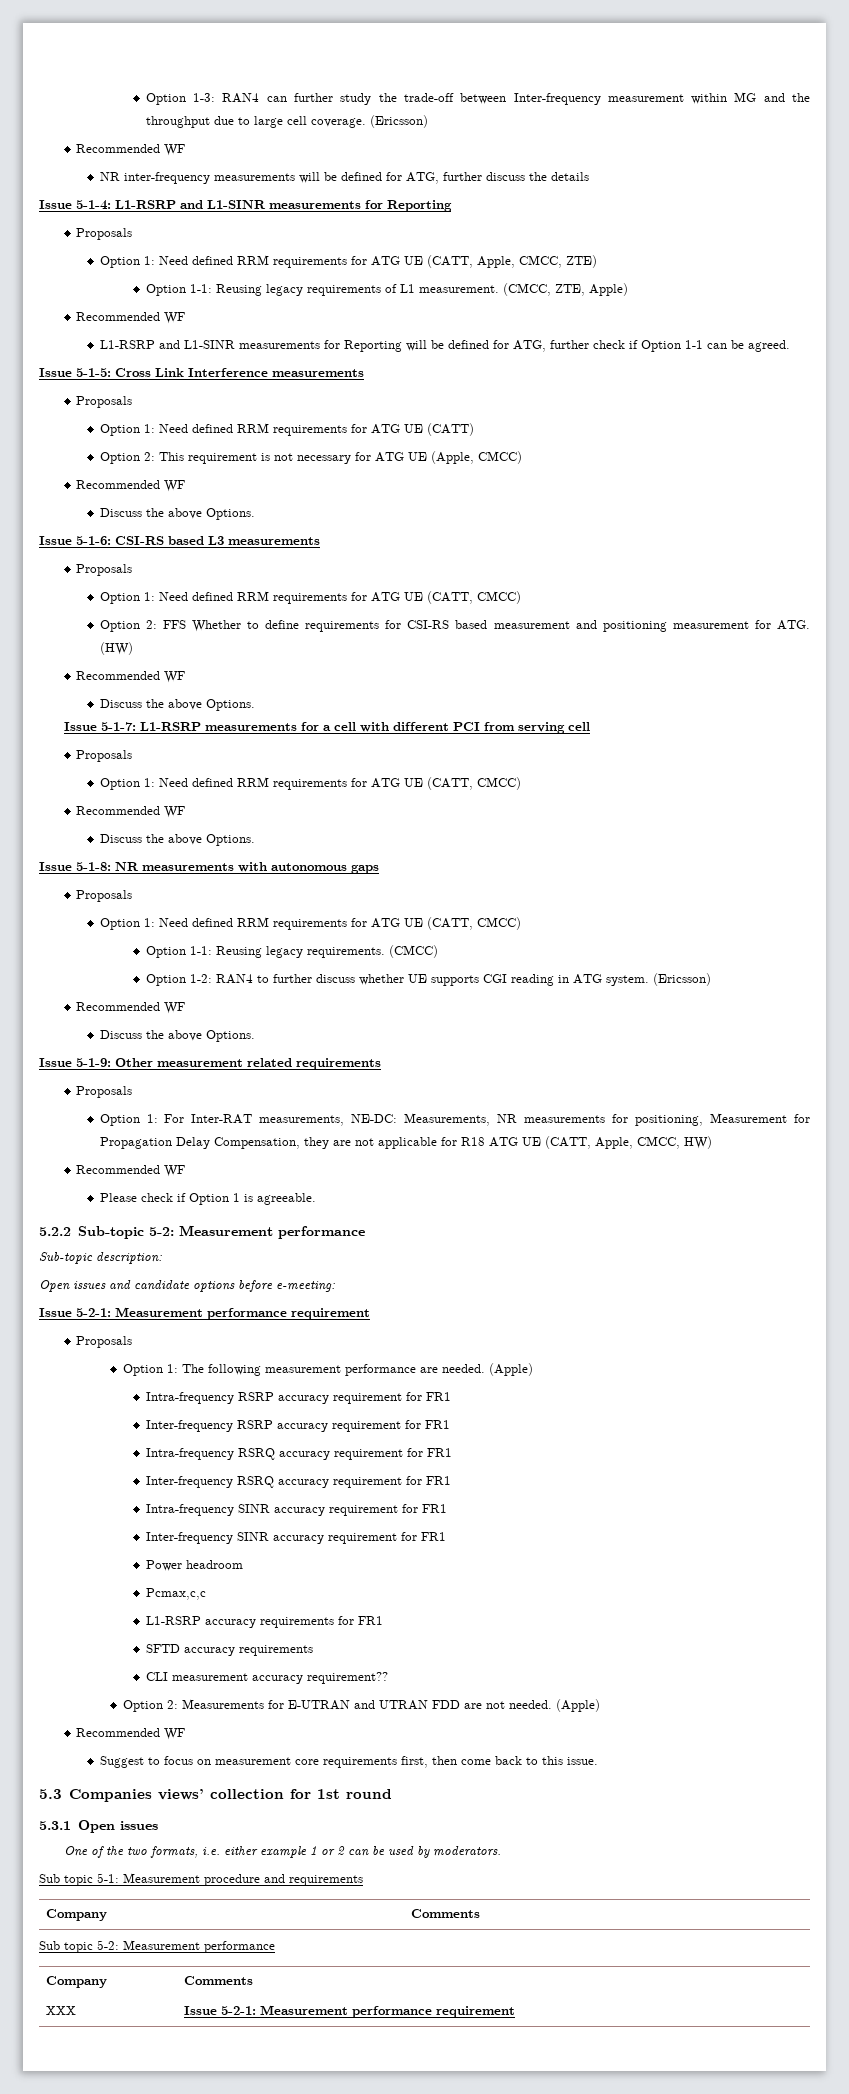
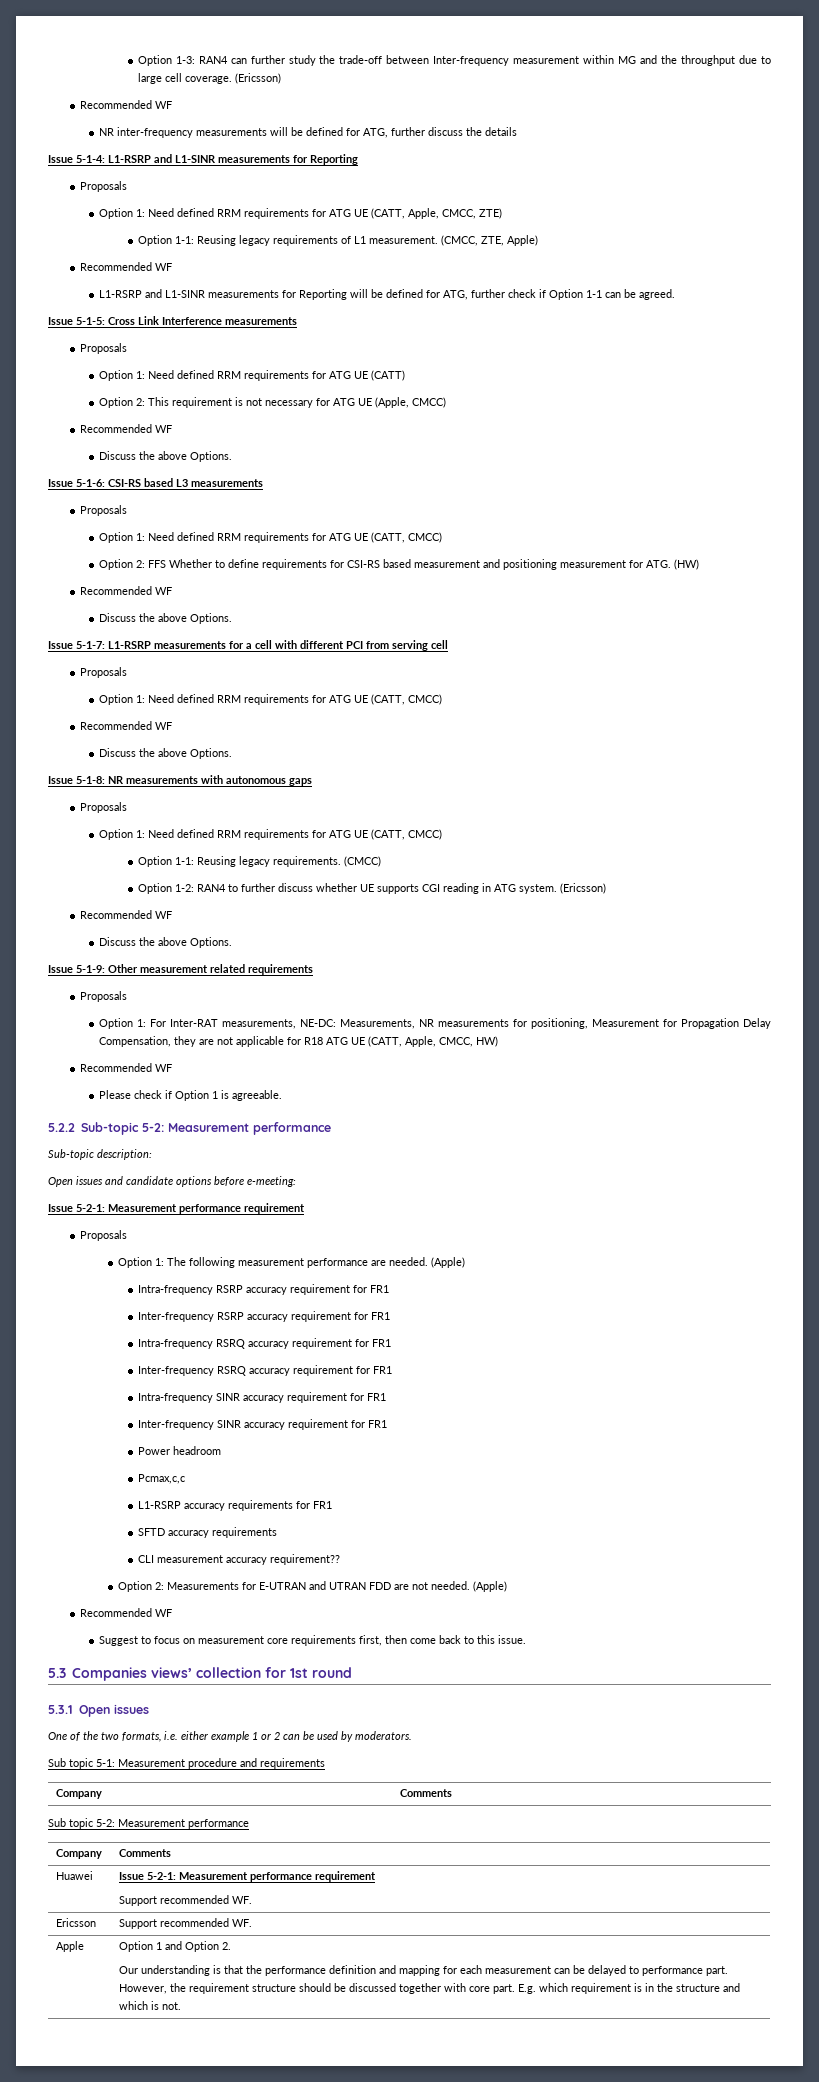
[46,2006,77,2015] [184,2005,516,2018] XXX | Issue 5-2-1: Measurement performance requirement -> [56,1871,94,1880] [119,1871,377,1882] [119,1895,253,1906] [56,1918,97,1927] [119,1918,253,1929] [56,1941,85,1952] [119,1941,232,1952] [119,1965,729,1976] [119,1983,741,1994] [119,2001,182,2010] Huawei | Issue 5-2-1: Measurement performance requirement // Support recommended WF. // Ericsson | Support recommended WF. // Apple | Option 1 and Option 2. // Our understanding is that the performance definition and mapping for each measurement can be delayed to performance part. However, the requirement structure should be discussed together with core part. E.g. which requirement is in the structure and which is not.

